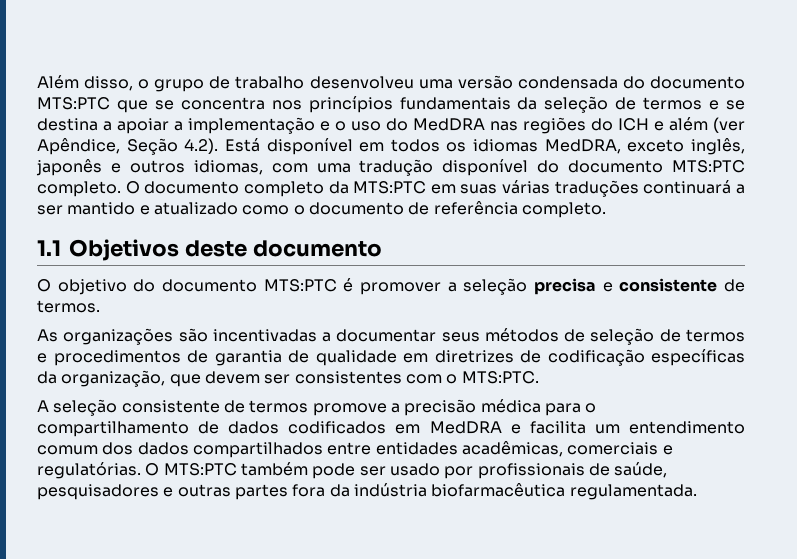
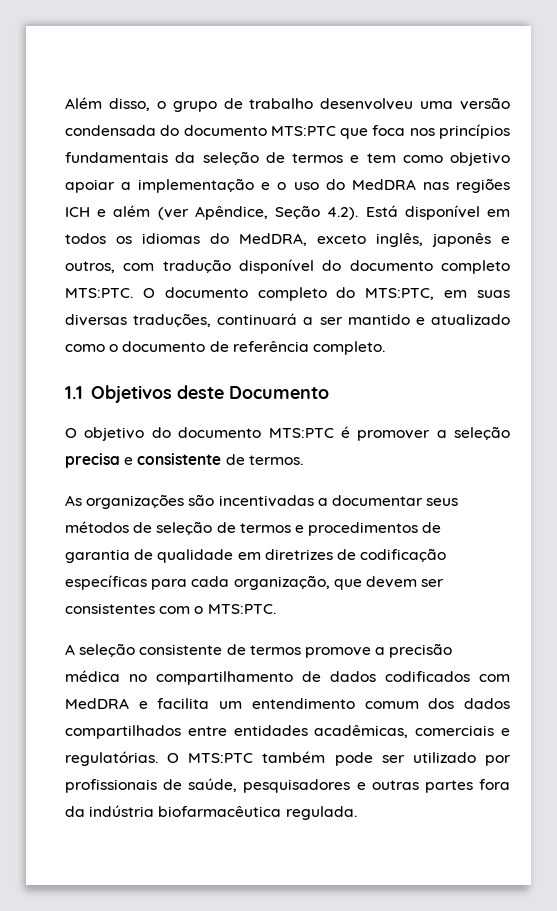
[154,97,265,110] se concentra -> [372,125,406,136] foca
[726,100,745,110] [37,118,112,131] se destina a -> [366,152,510,166] tem como objetivo
[591,118,613,131] do -> (510, 185) none
(539, 145) none -> [210,233,229,244] do
[129,160,351,175] outros idiomas, com uma -> [65,261,155,273] outros, com
[672,160,746,173] [37,181,121,197] MTS:PTC completo. -> [440,260,510,274] [65,288,133,298] completo MTS:PTC.
[328,180,639,197] da MTS:PTC em suas várias traduções -> [336,287,510,300] [65,313,212,327] do MTS:PTC, em suas diversas traduções,
[252,240,382,257] documento -> [228,386,329,399] Documento
[37,371,57,384] da -> [151,576,230,590] para cada
[544,403,597,416] para o -> [129,674,147,682] no
[395,424,421,434] em -> [479,674,510,682] com
[389,463,440,476] usado -> [412,752,476,763] utilizado
[569,484,697,500] regulamentada. -> [285,806,357,820] regulada.

